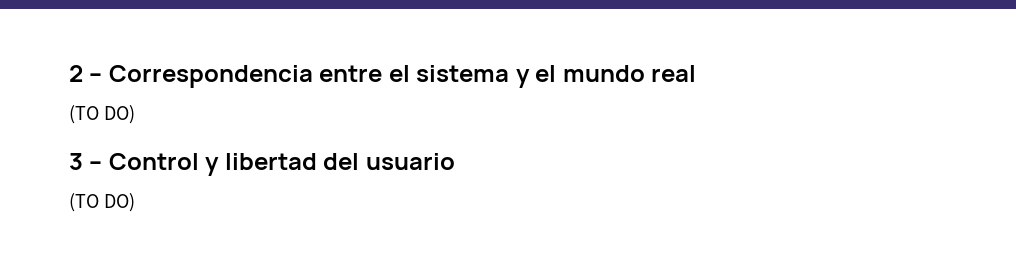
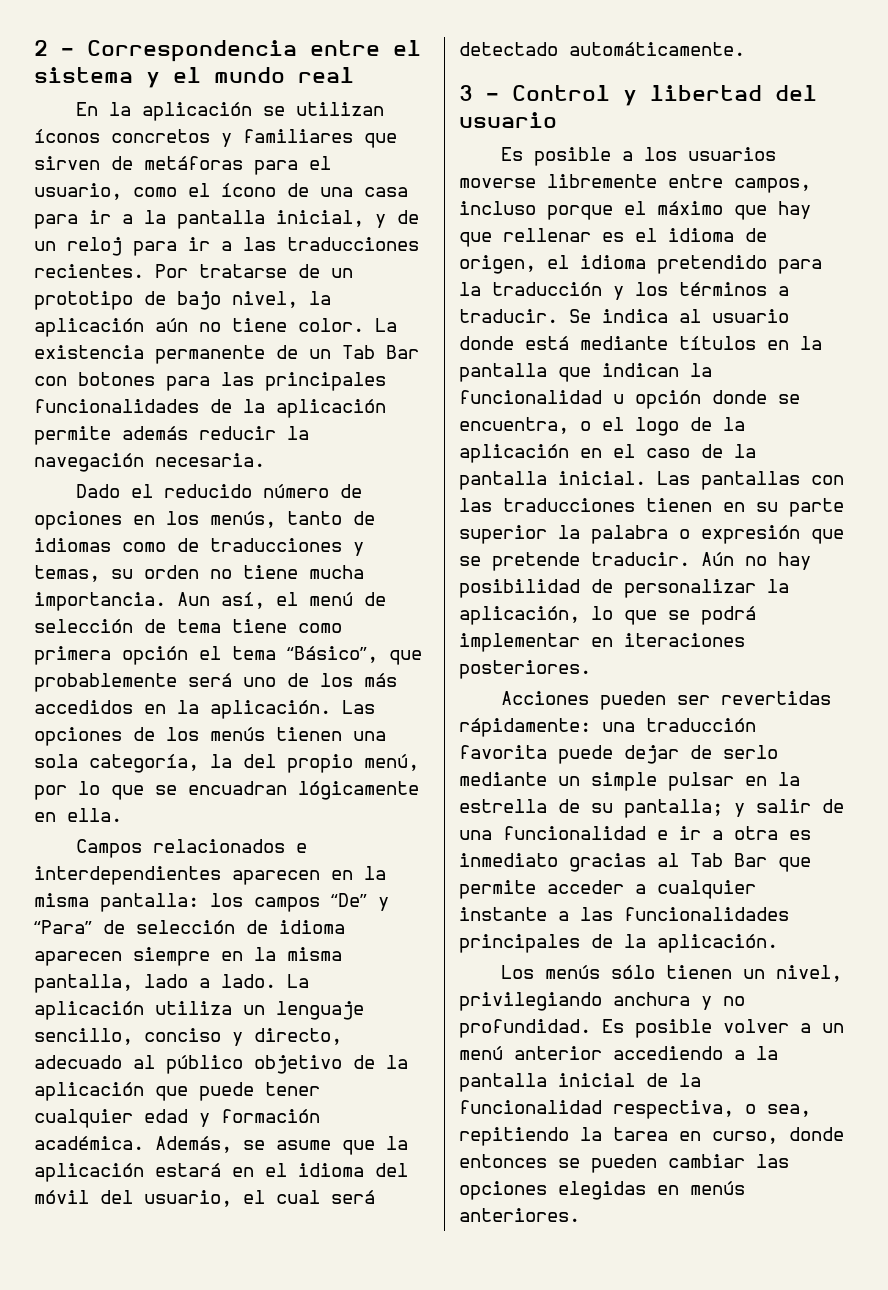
[69,105,135,124] (TO DO) -> [76,102,385,121] [34,129,397,148] [34,156,331,175] [34,183,408,200] [34,210,419,229] [34,237,419,256] [34,264,353,278] [34,291,331,310] [34,318,397,337] [34,345,419,364] [34,372,386,391] [34,399,386,418] [34,426,309,445] [34,453,265,472] [76,484,363,498] [34,511,375,530] [34,538,364,556] [34,565,364,582] [34,592,386,611] [34,619,342,633] [34,646,422,665] [34,673,397,692] [34,700,375,719] [34,727,386,746] [34,754,419,773] [34,781,419,800] [34,808,122,822] [76,839,308,858] [34,866,386,885] [34,893,389,912] [34,920,345,934] [34,947,342,966] [34,974,309,993] [34,1001,364,1020] [34,1028,342,1046] [34,1055,408,1074] [34,1082,320,1101] [34,1109,320,1128] [34,1136,408,1155] [34,1163,408,1182] [34,1190,375,1207] [459,42,745,56] En la aplicación se utilizan íconos concretos y familiares que sirven de metáforas para el usuario, como el ícono de una casa para ir a la pantalla inicial, y de un reloj para ir a las traducciones recientes. Por tratarse de un prototipo de bajo nivel, la aplicación aún no tiene color. La existencia permanente de un Tab Bar con botones para las principales funcionalidades de la aplicación permite además reducir la navegación necesaria. // Dado el reducido número de opciones en los menús, tanto de idiomas como de traducciones y temas, su orden no tiene mucha importancia. Aun así, el menú de selección de tema tiene como primera opción el tema “Básico”, que probablemente será uno de los más accedidos en la aplicación. Las opciones de los menús tienen una sola categoría, la del propio menú, por lo que se encuadran lógicamente en ella. // Campos relacionados e interdependientes aparecen en la misma pantalla: los campos “De” y “Para” de selección de idioma aparecen siempre en la misma pantalla, lado a lado. La aplicación utiliza un lenguaje sencillo, conciso y directo, adecuado al público objetivo de la aplicación que puede tener cualquier edad y formación académica. Además, se asume que la aplicación estará en el idioma del móvil del usuario, el cual será detectado automáticamente.
[69,193,135,212] (TO DO) -> [501,147,777,166] [459,174,811,193] [459,201,811,220] [459,228,767,247] [459,255,822,274] [459,282,789,300] [459,309,789,323] [459,336,822,350] [459,363,712,382] [459,390,800,409] [459,417,745,436] [459,444,756,463] [459,471,844,490] [459,498,844,517] [459,525,844,544] [459,552,811,571] [459,579,789,598] [459,606,756,625] [459,633,745,652] [459,660,591,679] [501,691,832,710] [459,718,756,737] [459,745,778,764] [459,772,800,791] [459,799,844,818] [459,826,811,840] [459,853,811,872] [459,880,756,899] [459,907,789,921] [459,934,778,953] [501,965,843,982] [459,992,745,1011] [459,1019,844,1038] [459,1046,778,1060] [459,1073,701,1092] [459,1100,811,1119] [459,1127,844,1146] [459,1154,789,1173] [459,1181,745,1200] [459,1208,580,1222] Es posible a los usuarios moverse libremente entre campos, incluso porque el máximo que hay que rellenar es el idioma de origen, el idioma pretendido para la traducción y los términos a traducir. Se indica al usuario donde está mediante títulos en la pantalla que indican la funcionalidad u opción donde se encuentra, o el logo de la aplicación en el caso de la pantalla inicial. Las pantallas con las traducciones tienen en su parte superior la palabra o expresión que se pretende traducir. Aún no hay posibilidad de personalizar la aplicación, lo que se podrá implementar en iteraciones posteriores. // Acciones pueden ser revertidas rápidamente: una traducción favorita puede dejar de serlo mediante un simple pulsar en la estrella de su pantalla; y salir de una funcionalidad e ir a otra es inmediato gracias al Tab Bar que permite acceder a cualquier instante a las funcionalidades principales de la aplicación. // Los menús sólo tienen un nivel, privilegiando anchura y no profundidad. Es posible volver a un menú anterior accediendo a la pantalla inicial de la funcionalidad respectiva, o sea, repitiendo la tarea en curso, donde entonces se pueden cambiar las opciones elegidas en menús anteriores.

